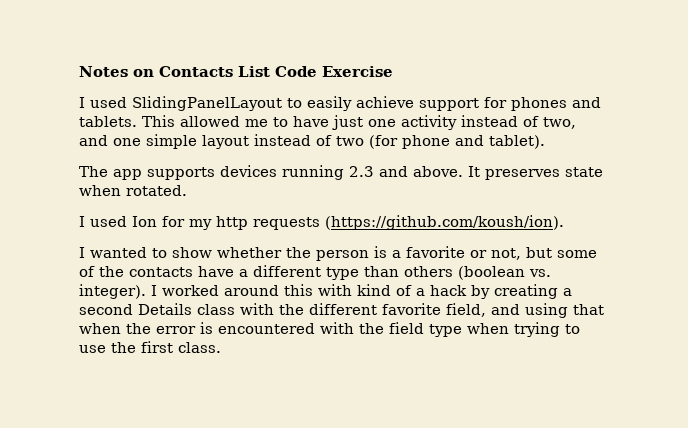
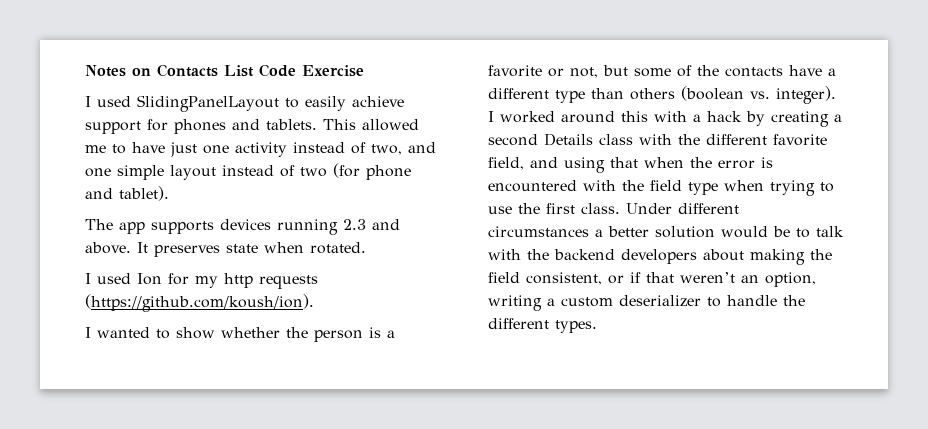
[357,284,412,296] kind of -> (687, 116) none
(221, 347) none -> [626,203,739,214] [488,226,844,238] [488,249,832,265] [488,272,816,287] [488,295,805,311] [488,318,597,333] Under different circumstances a better solution would be to talk with the backend developers about making the field consistent, or if that weren’t an option, writing a custom deserializer to handle the different types.

